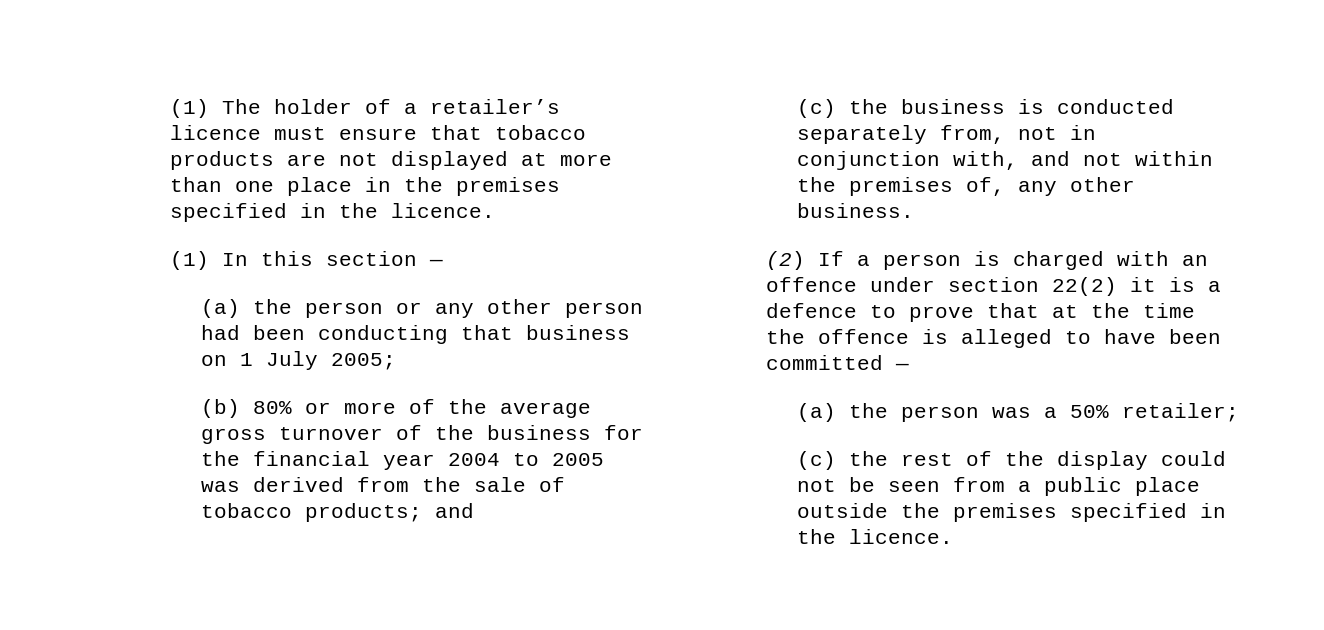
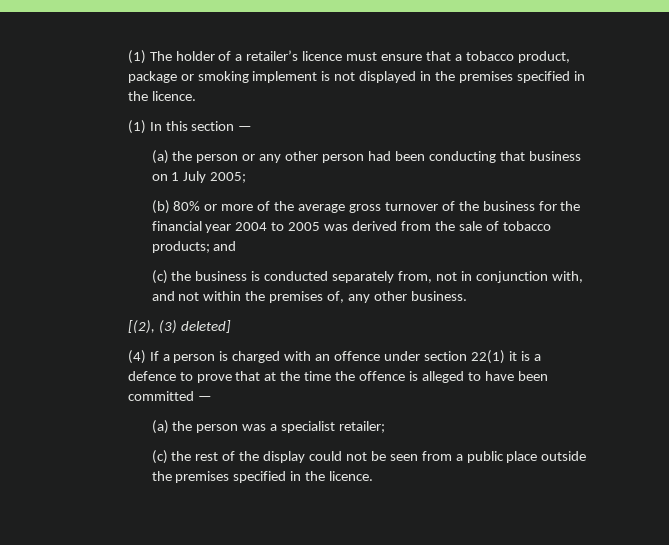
[495,125,587,140] [170,151,613,170] [170,177,353,196] tobacco products are not displayed at more than one place -> [454,51,570,63] [127,71,417,83] a tobacco product, package or smoking implement is not displayed
[766,251,806,270] (2) -> [127,320,231,334] [127,350,146,364] [(2), (3) deleted] // (4)
[1052,277,1118,296] 22(2) -> [470,350,505,364] 22(1)
[1069,405,1109,418] 50% -> [281,421,336,433] specialist

